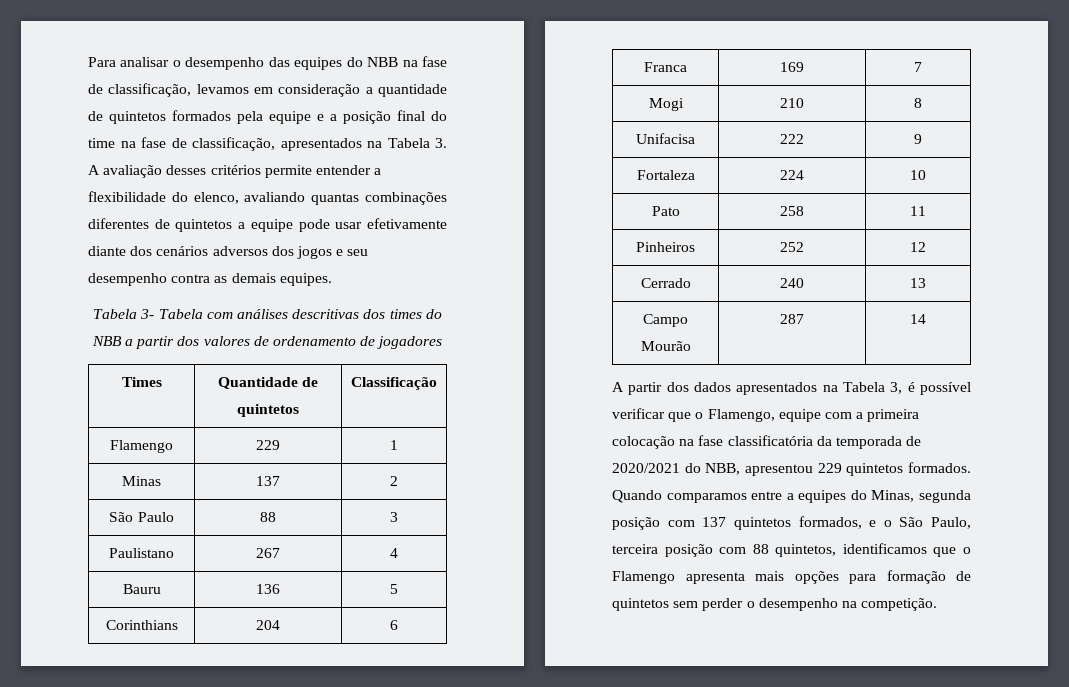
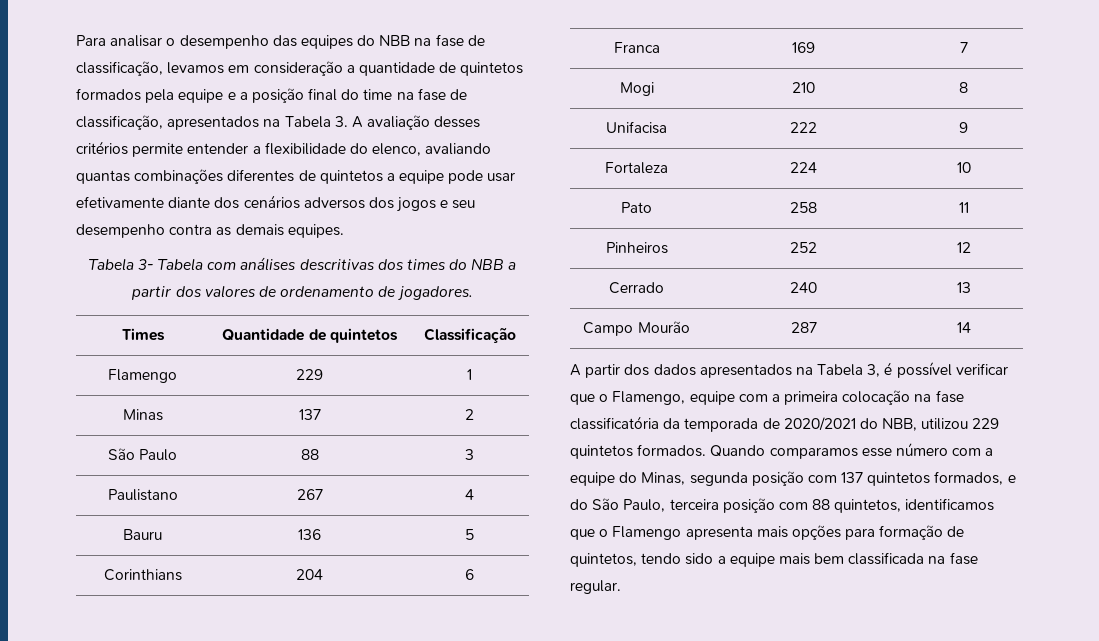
[377,336,443,349] jogadores -> [397,286,473,301] jogadores.
[745,464,813,476] apresentou -> [921,418,969,430] utilizou
[751,490,847,503] entre a equipes -> [861,443,994,457] [570,472,615,486] esse número com a equipe
[883,520,892,527] o -> [570,499,588,510] do
[612,598,938,611] quintetos sem perder o desempenho na competição. -> [570,552,978,567] [570,580,621,594] quintetos, tendo sido a equipe mais bem classificada na fase regular.

